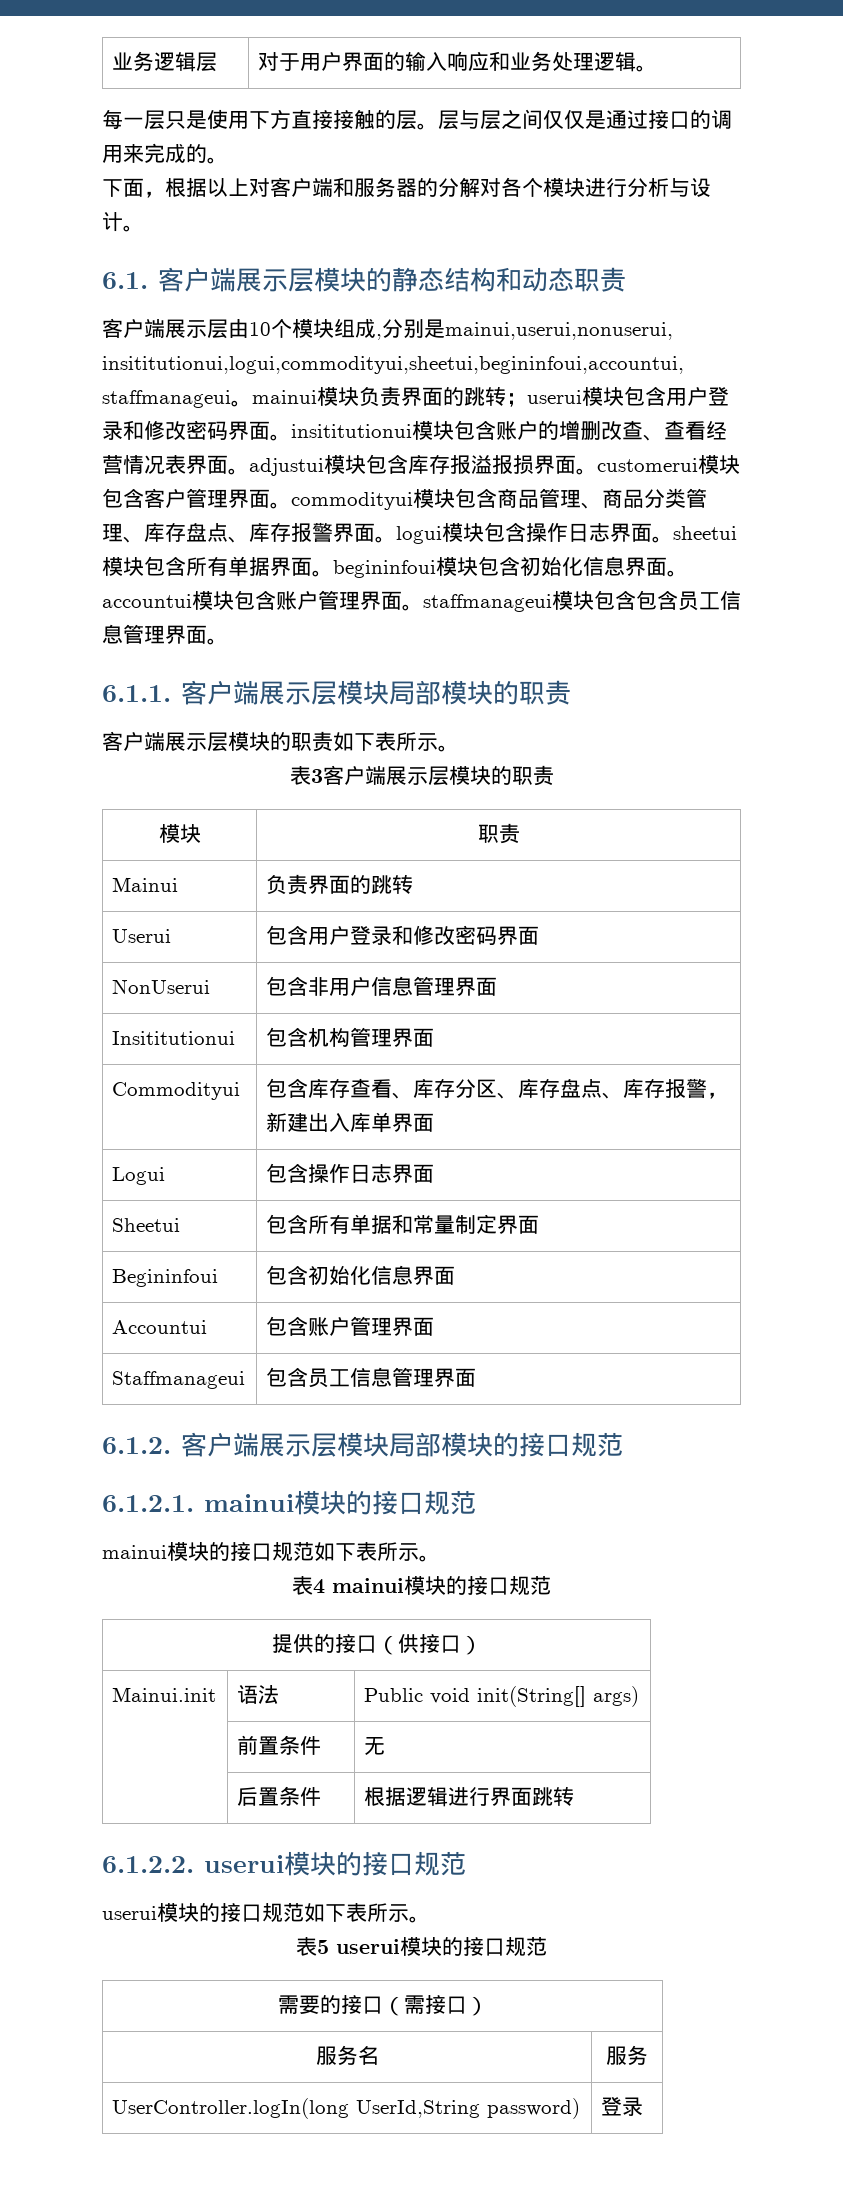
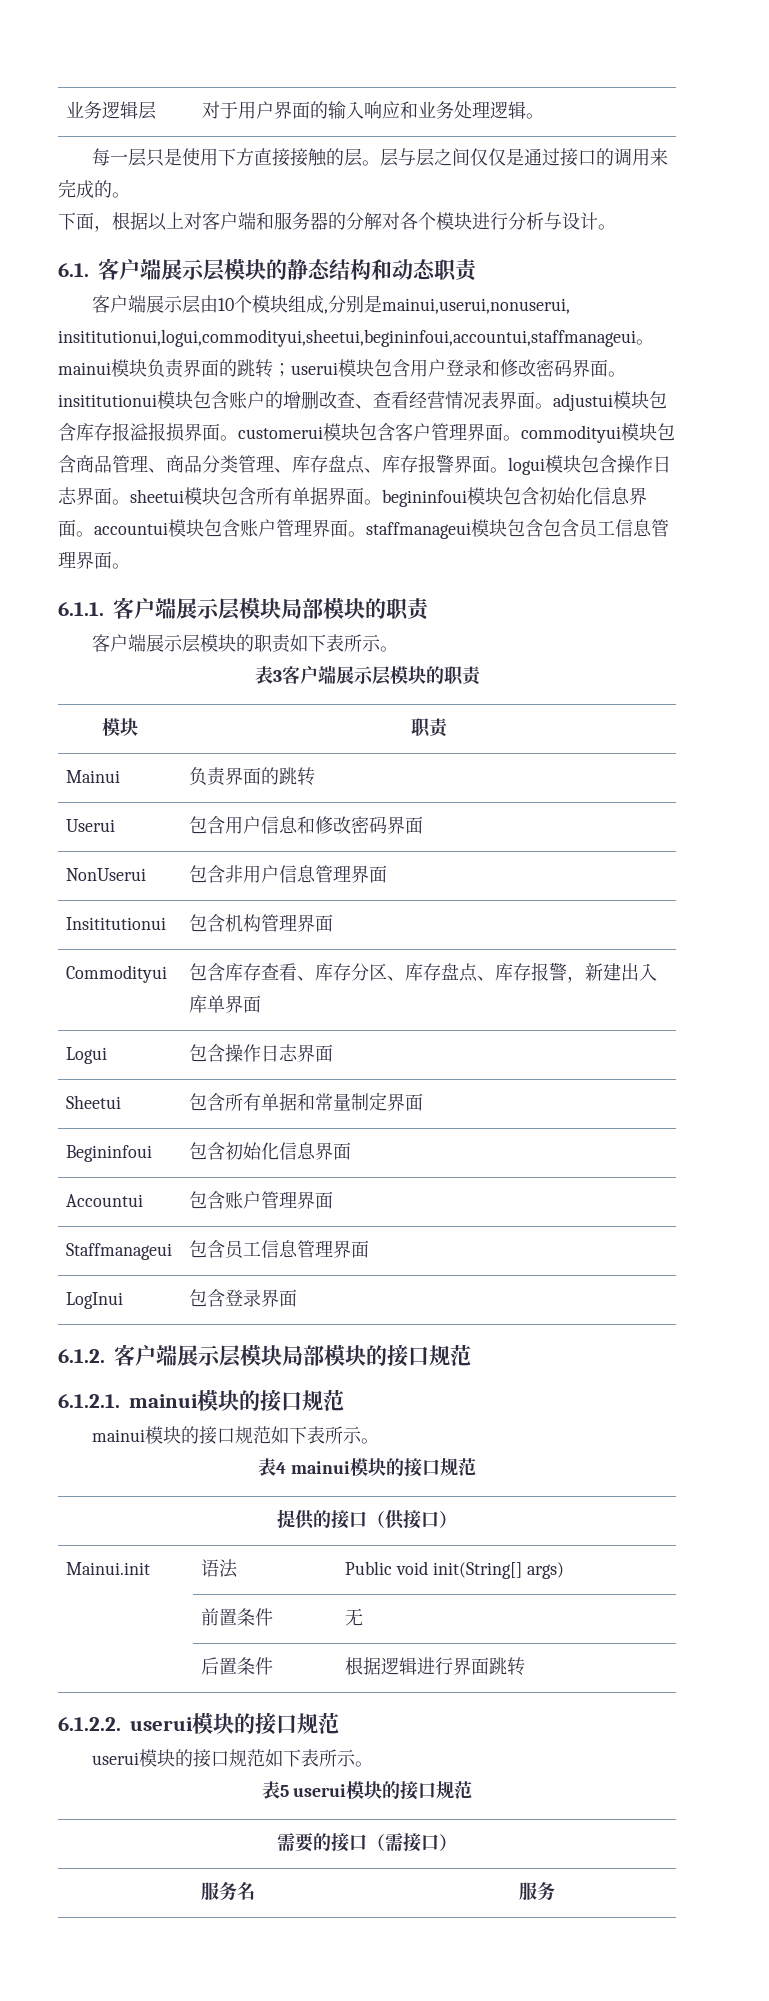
[350,926,393,945] 登录 -> [261,816,299,834] 信息
(477, 1377) none -> [66,1292,124,1309] [189,1289,298,1307] // LogInui | 包含登录界面
[112,2098,581,2119] [601,2097,644,2116] // UserController.logIn(long UserId,String password) | 登录 -> (555, 1891) none

